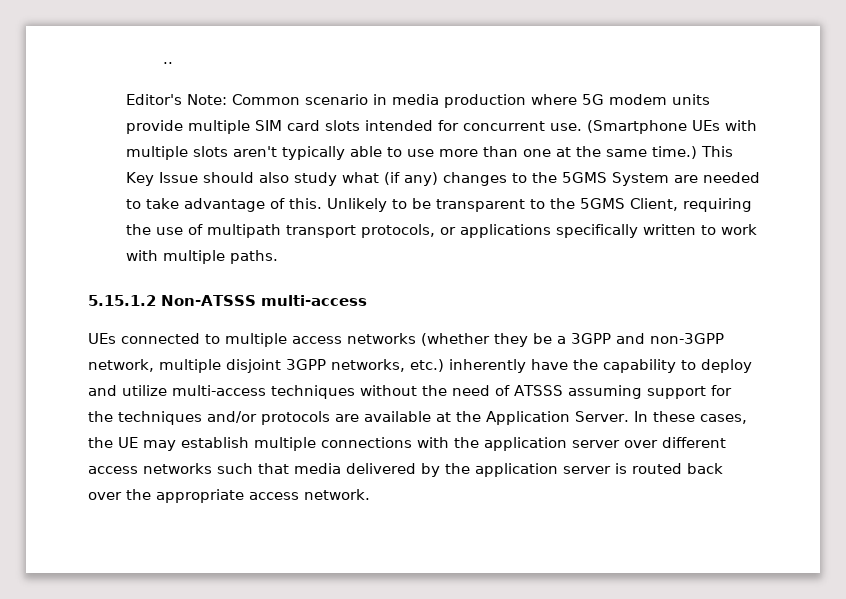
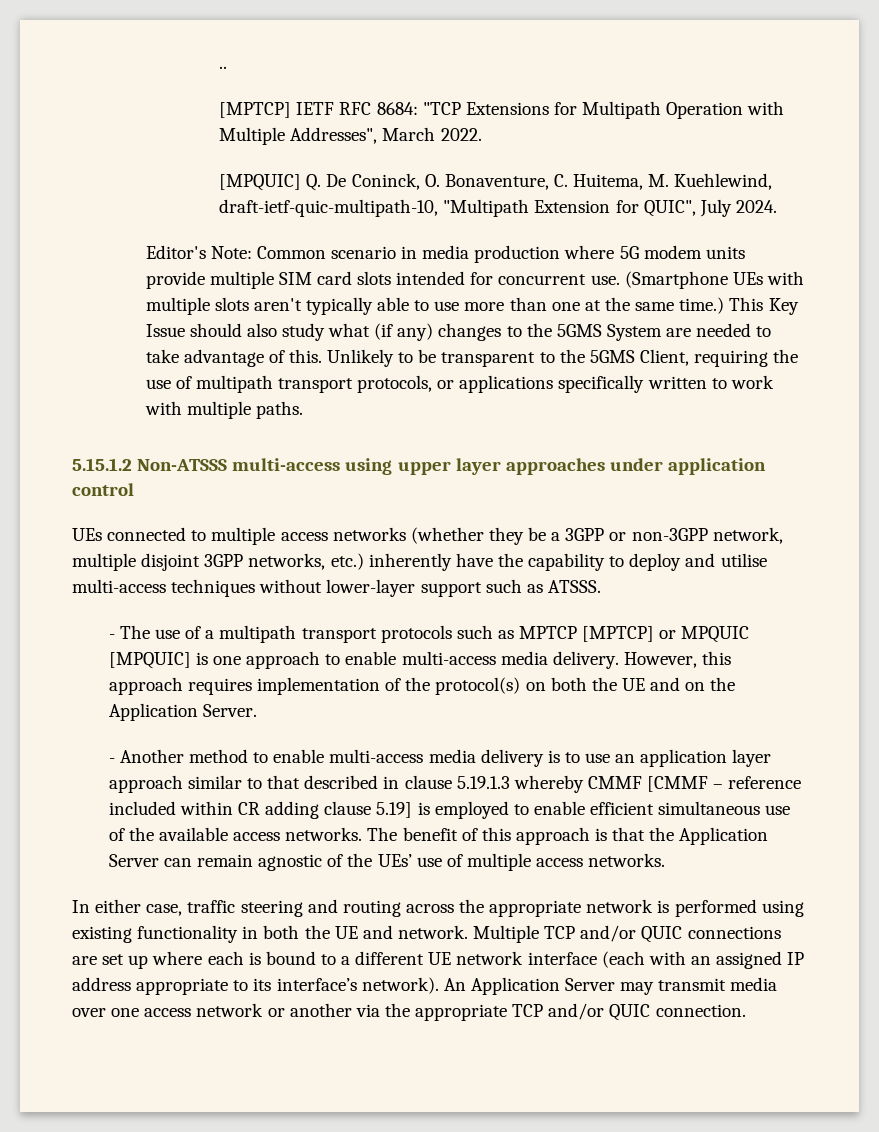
(174, 63) none -> [219,101,785,119] [219,127,482,145] [219,173,773,191] [219,199,777,217] // [MPTCP] IETF RFC 8684: "TCP Extensions for Multipath Operation with Multiple Addresses", March 2022. // [MPQUIC] Q. De Coninck, O. Bonaventure, C. Huitema, M. Kuehlewind, draft-ietf-quic-multipath-10, "Multipath Extension for QUIC", July 2024.
(367, 300) none -> [345,458,767,475] [72,483,134,496] using upper layer approaches under application control
[616,333,645,344] and -> [609,532,627,541] or
[122,385,167,396] utilize -> [720,553,767,567] utilise
[422,385,732,399] [88,411,747,425] [88,437,726,451] [88,463,723,477] [88,489,370,503] the need of ATSSS assuming support for the techniques and/or protocols are available at the Application Server. In these cases, the UE may establish multiple connections with the application server over different access networks such that media delivered by the application server is routed back over the appropriate access network. -> [326,579,601,597] [108,625,750,643] [108,651,732,669] [108,677,736,695] [108,703,257,721] [108,749,772,767] [108,775,802,793] [108,801,791,819] [108,827,769,845] [108,853,666,871] [72,899,804,917] [72,925,781,943] [72,951,805,969] [72,977,778,995] [72,1003,746,1021] lower-layer support such as ATSSS. // - The use of a multipath transport protocols such as MPTCP [MPTCP] or MPQUIC [MPQUIC] is one approach to enable multi-access media delivery. However, this approach requires implementation of the protocol(s) on both the UE and on the Application Server. // - Another method to enable multi-access media delivery is to use an application layer approach similar to that described in clause 5.19.1.3 whereby CMMF [CMMF – reference included within CR adding clause 5.19] is employed to enable efficient simultaneous use of the available access networks. The benefit of this approach is that the Application Server can remain agnostic of the UEs’ use of multiple access networks. // In either case, traffic steering and routing across the appropriate network is performed using existing functionality in both the UE and network. Multiple TCP and/or QUIC connections are set up where each is bound to a different UE network interface (each with an assigned IP address appropriate to its interface’s network). An Application Server may transmit media over one access network or another via the appropriate TCP and/or QUIC connection.

